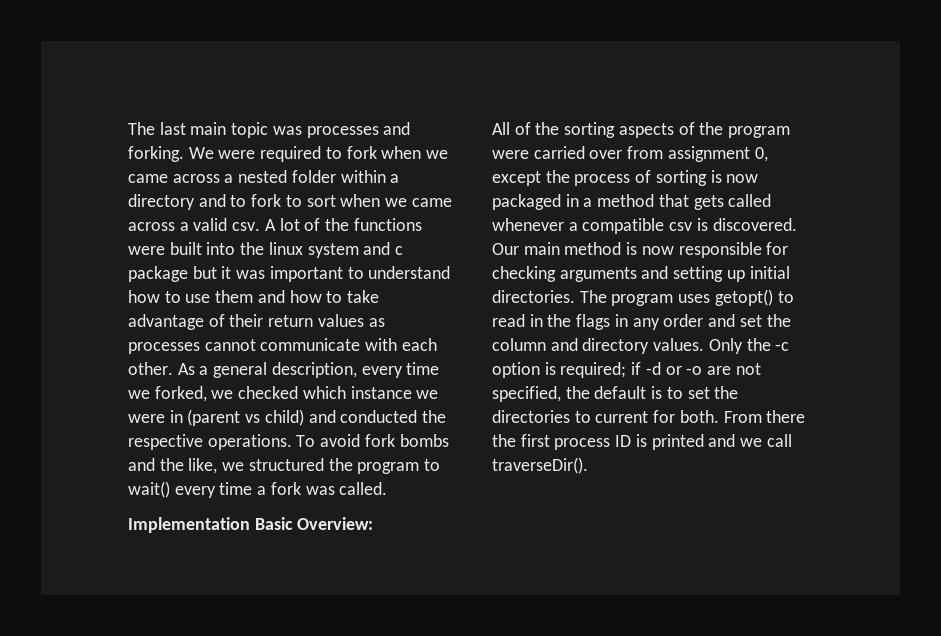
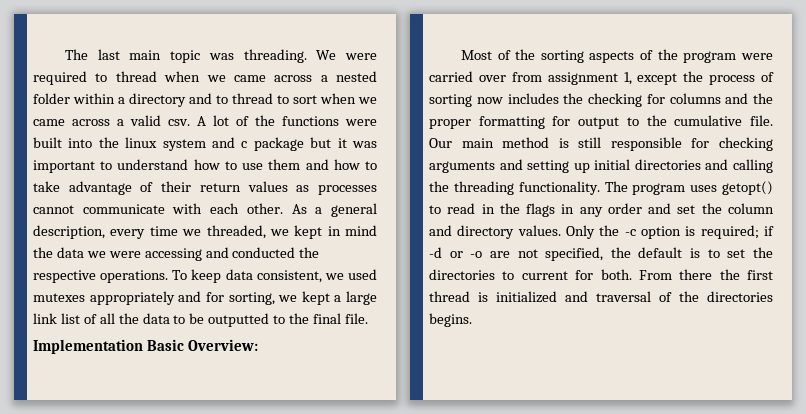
[306,122,411,138] [128,146,184,162] processes and forking. -> [243,49,307,63] threading.
[346,146,377,159] fork -> [115,71,157,82] thread
[251,194,282,207] fork -> [232,93,273,104] thread
[154,386,439,402] [128,409,304,426] forked, we checked which instance we were in (parent vs child) -> [206,225,377,239] [33,247,202,261] threaded, we kept in mind the data we were accessing
[320,434,449,447] [128,458,441,474] [128,481,388,498] avoid fork bombs and the like, we structured the program to wait() every time a fork was called. -> [191,269,377,283] [33,291,377,305] [33,313,368,327] keep data consistent, we used mutexes appropriately and for sorting, we kept a large link list of all the data to be outputted to the final file.
[492,122,510,135] All -> [460,50,492,60] Most
[754,147,768,162] 0, -> [623,72,632,85] 1,
[710,170,759,183] [492,194,772,210] [492,218,797,234] is now packaged in a method that gets called whenever a compatible csv is discovered. -> [476,93,773,107] [429,115,773,129] now includes the checking for columns and the proper formatting for output to the cumulative file.
[641,246,674,255] now -> [578,137,602,148] still
[492,290,575,303] directories. -> [634,159,773,173] [429,181,600,195] directories and calling the threading functionality.
[554,434,792,450] [492,457,588,474] process ID is printed and we call traverseDir(). -> [429,291,773,303] [429,313,472,327] thread is initialized and traversal of the directories begins.

